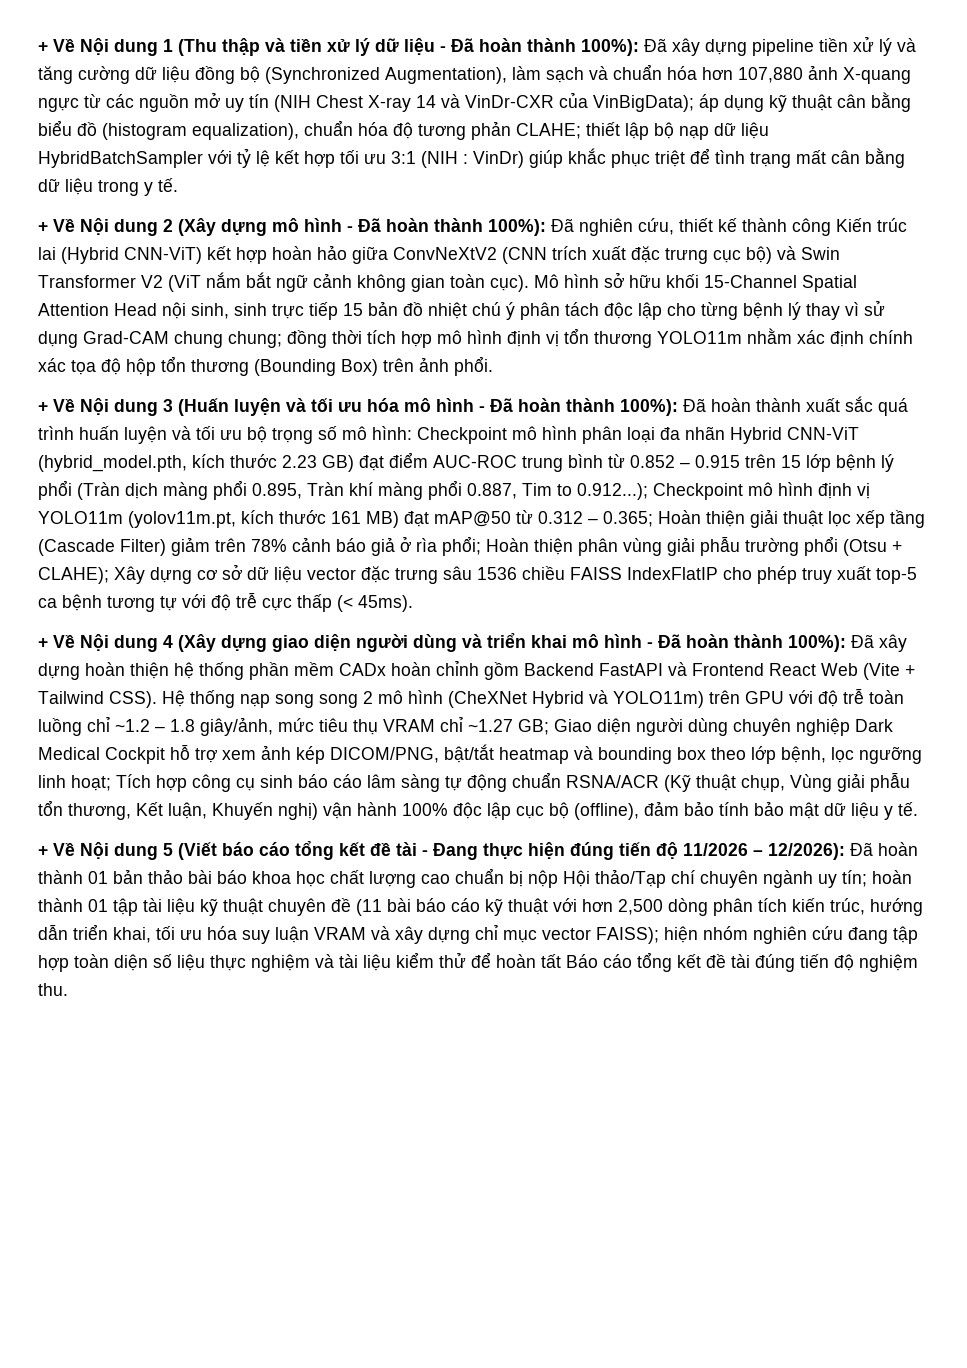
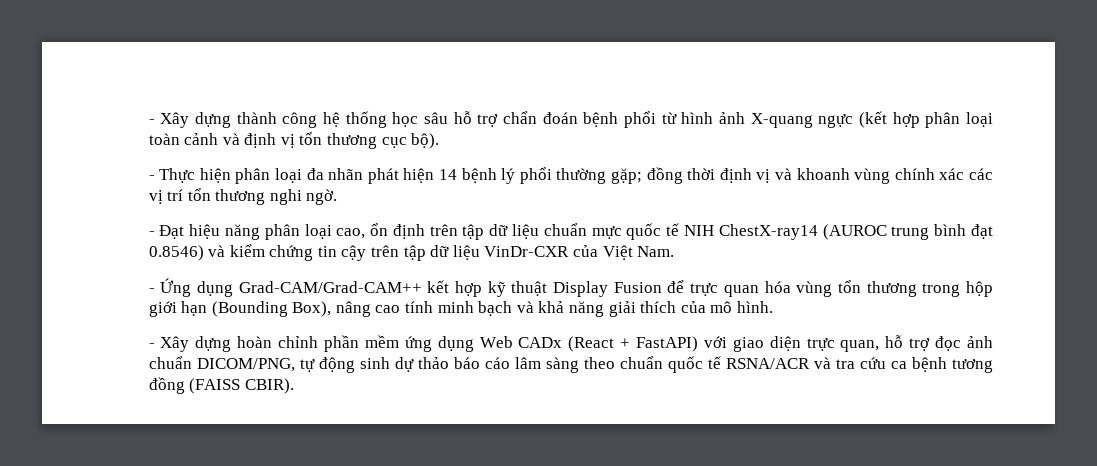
[38,36,916,56] [38,64,911,84] [38,92,911,112] [38,120,769,140] [38,148,905,168] [38,178,178,196] [38,218,907,236] [38,245,840,264] [38,272,857,292] [38,300,885,320] [38,328,913,348] [38,356,493,376] [38,396,908,416] [38,426,859,444] [38,452,894,472] [38,480,870,500] [38,509,925,528] [38,536,902,556] [38,564,917,584] [38,592,413,612] [38,633,907,652] [38,660,915,680] [38,688,904,708] [38,716,893,736] [38,744,922,764] [38,772,910,792] [38,800,918,820] [38,841,918,860] [38,868,912,888] [38,898,923,916] [38,924,918,944] [38,952,918,972] [38,983,68,996] + Về Nội dung 1 (Thu thập và tiền xử lý dữ liệu - Đã hoàn thành 100%): Đã xây dựng pipeline tiền xử lý và tăng cường dữ liệu đồng bộ (Synchronized Augmentation), làm sạch và chuẩn hóa hơn 107,880 ảnh X-quang ngực từ các nguồn mở uy tín (NIH Chest X-ray 14 và VinDr-CXR của VinBigData); áp dụng kỹ thuật cân bằng biểu đồ (histogram equalization), chuẩn hóa độ tương phản CLAHE; thiết lập bộ nạp dữ liệu HybridBatchSampler với tỷ lệ kết hợp tối ưu 3:1 (NIH : VinDr) giúp khắc phục triệt để tình trạng mất cân bằng dữ liệu trong y tế. // + Về Nội dung 2 (Xây dựng mô hình - Đã hoàn thành 100%): Đã nghiên cứu, thiết kế thành công Kiến trúc lai (Hybrid CNN-ViT) kết hợp hoàn hảo giữa ConvNeXtV2 (CNN trích xuất đặc trưng cục bộ) và Swin Transformer V2 (ViT nắm bắt ngữ cảnh không gian toàn cục). Mô hình sở hữu khối 15-Channel Spatial Attention Head nội sinh, sinh trực tiếp 15 bản đồ nhiệt chú ý phân tách độc lập cho từng bệnh lý thay vì sử dụng Grad-CAM chung chung; đồng thời tích hợp mô hình định vị tổn thương YOLO11m nhằm xác định chính xác tọa độ hộp tổn thương (Bounding Box) trên ảnh phổi. // + Về Nội dung 3 (Huấn luyện và tối ưu hóa mô hình - Đã hoàn thành 100%): Đã hoàn thành xuất sắc quá trình huấn luyện và tối ưu bộ trọng số mô hình: Checkpoint mô hình phân loại đa nhãn Hybrid CNN-ViT (hybrid_model.pth, kích thước 2.23 GB) đạt điểm AUC-ROC trung bình từ 0.852 – 0.915 trên 15 lớp bệnh lý phổi (Tràn dịch màng phổi 0.895, Tràn khí màng phổi 0.887, Tim to 0.912...); Checkpoint mô hình định vị YOLO11m (yolov11m.pt, kích thước 161 MB) đạt mAP@50 từ 0.312 – 0.365; Hoàn thiện giải thuật lọc xếp tầng (Cascade Filter) giảm trên 78% cảnh báo giả ở rìa phổi; Hoàn thiện phân vùng giải phẫu trường phổi (Otsu + CLAHE); Xây dựng cơ sở dữ liệu vector đặc trưng sâu 1536 chiều FAISS IndexFlatIP cho phép truy xuất top-5 ca bệnh tương tự với độ trễ cực thấp (< 45ms). // + Về Nội dung 4 (Xây dựng giao diện người dùng và triển khai mô hình - Đã hoàn thành 100%): Đã xây dựng hoàn thiện hệ thống phần mềm CADx hoàn chỉnh gồm Backend FastAPI và Frontend React Web (Vite + Tailwind CSS). Hệ thống nạp song song 2 mô hình (CheXNet Hybrid và YOLO11m) trên GPU với độ trễ toàn luồng chỉ ~1.2 – 1.8 giây/ảnh, mức tiêu thụ VRAM chỉ ~1.27 GB; Giao diện người dùng chuyên nghiệp Dark Medical Cockpit hỗ trợ xem ảnh kép DICOM/PNG, bật/tắt heatmap và bounding box theo lớp bệnh, lọc ngưỡng linh hoạt; Tích hợp công cụ sinh báo cáo lâm sàng tự động chuẩn RSNA/ACR (Kỹ thuật chụp, Vùng giải phẫu tổn thương, Kết luận, Khuyến nghị) vận hành 100% độc lập cục bộ (offline), đảm bảo tính bảo mật dữ liệu y tế. // + Về Nội dung 5 (Viết báo cáo tổng kết đề tài - Đang thực hiện đúng tiến độ 11/2026 – 12/2026): Đã hoàn thành 01 bản thảo bài báo khoa học chất lượng cao chuẩn bị nộp Hội thảo/Tạp chí chuyên ngành uy tín; hoàn thành 01 tập tài liệu kỹ thuật chuyên đề (11 bài báo cáo kỹ thuật với hơn 2,500 dòng phân tích kiến trúc, hướng dẫn triển khai, tối ưu hóa suy luận VRAM và xây dựng chỉ mục vector FAISS); hiện nhóm nghiên cứu đang tập hợp toàn diện số liệu thực nghiệm và tài liệu kiểm thử để hoàn tất Báo cáo tổng kết đề tài đúng tiến độ nghiệm thu. -> [148,111,994,128] [148,132,440,149] [148,167,993,184] [148,188,338,205] [148,223,994,240] [148,244,675,261] [148,278,993,297] [148,301,773,317] [148,335,993,352] [148,356,994,373] [148,377,294,394] - Xây dựng thành công hệ thống học sâu hỗ trợ chẩn đoán bệnh phổi từ hình ảnh X-quang ngực (kết hợp phân loại toàn cảnh và định vị tổn thương cục bộ). // - Thực hiện phân loại đa nhãn phát hiện 14 bệnh lý phổi thường gặp; đồng thời định vị và khoanh vùng chính xác các vị trí tổn thương nghi ngờ. // - Đạt hiệu năng phân loại cao, ổn định trên tập dữ liệu chuẩn mực quốc tế NIH ChestX-ray14 (AUROC trung bình đạt 0.8546) và kiểm chứng tin cậy trên tập dữ liệu VinDr-CXR của Việt Nam. // - Ứng dụng Grad-CAM/Grad-CAM++ kết hợp kỹ thuật Display Fusion để trực quan hóa vùng tổn thương trong hộp giới hạn (Bounding Box), nâng cao tính minh bạch và khả năng giải thích của mô hình. // - Xây dựng hoàn chỉnh phần mềm ứng dụng Web CADx (React + FastAPI) với giao diện trực quan, hỗ trợ đọc ảnh chuẩn DICOM/PNG, tự động sinh dự thảo báo cáo lâm sàng theo chuẩn quốc tế RSNA/ACR và tra cứu ca bệnh tương đồng (FAISS CBIR).

